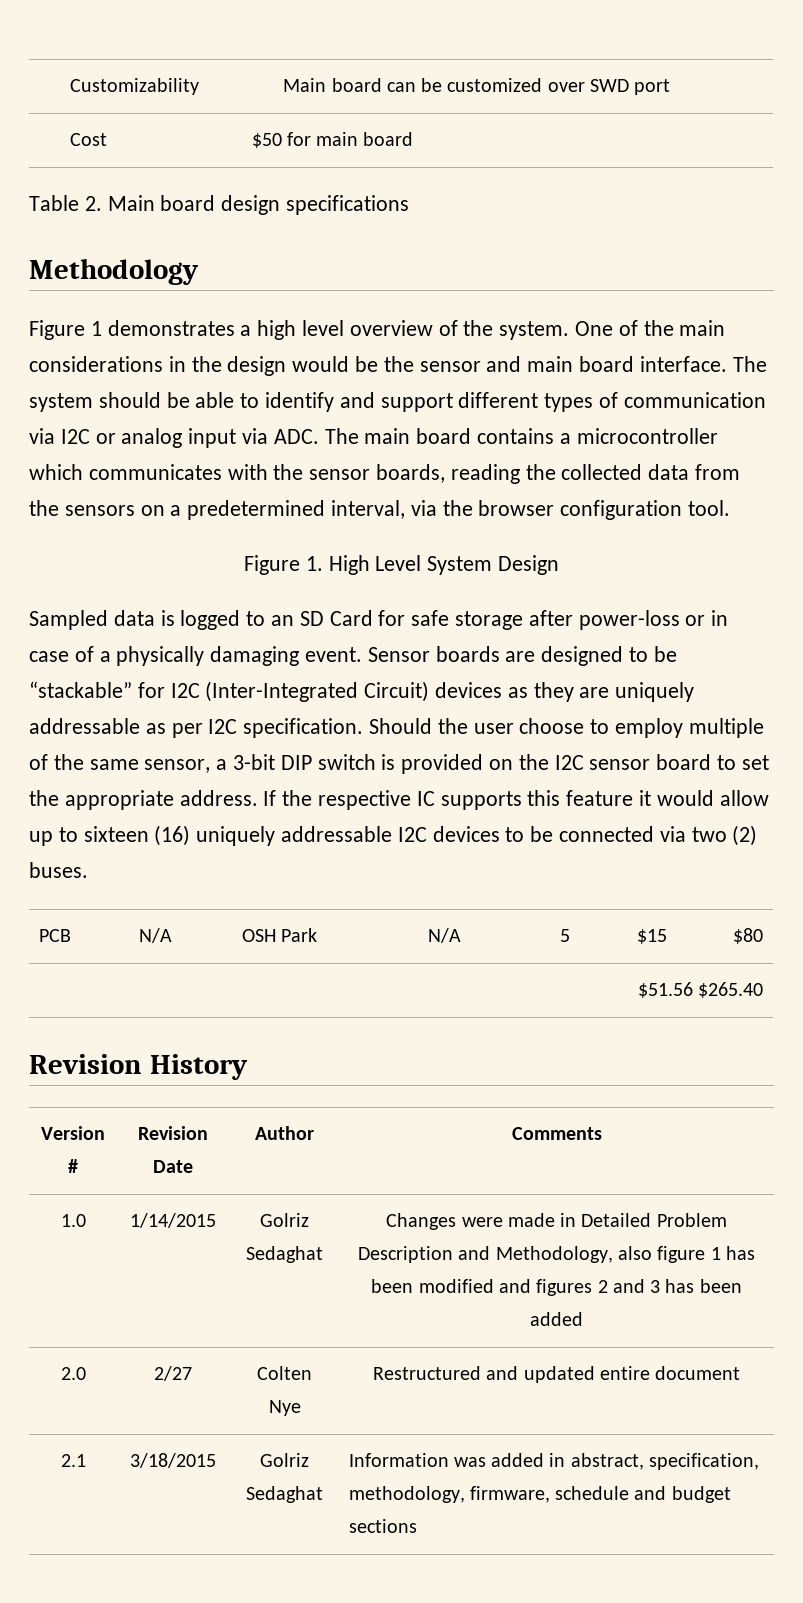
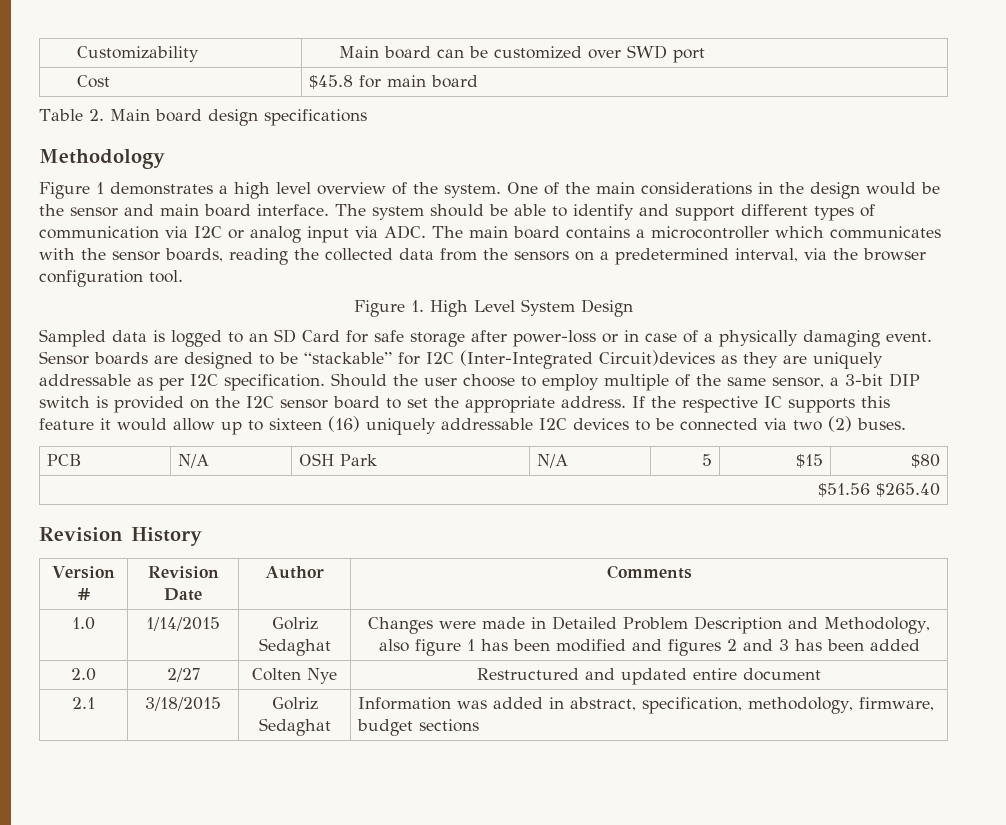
[251,133,282,148] $50 -> [309,75,354,89] $45.8
[364,681,503,702] Circuit) devices -> [599,350,715,366] Circuit)devices
[555,1486,667,1500] schedule and -> (935, 704) none

